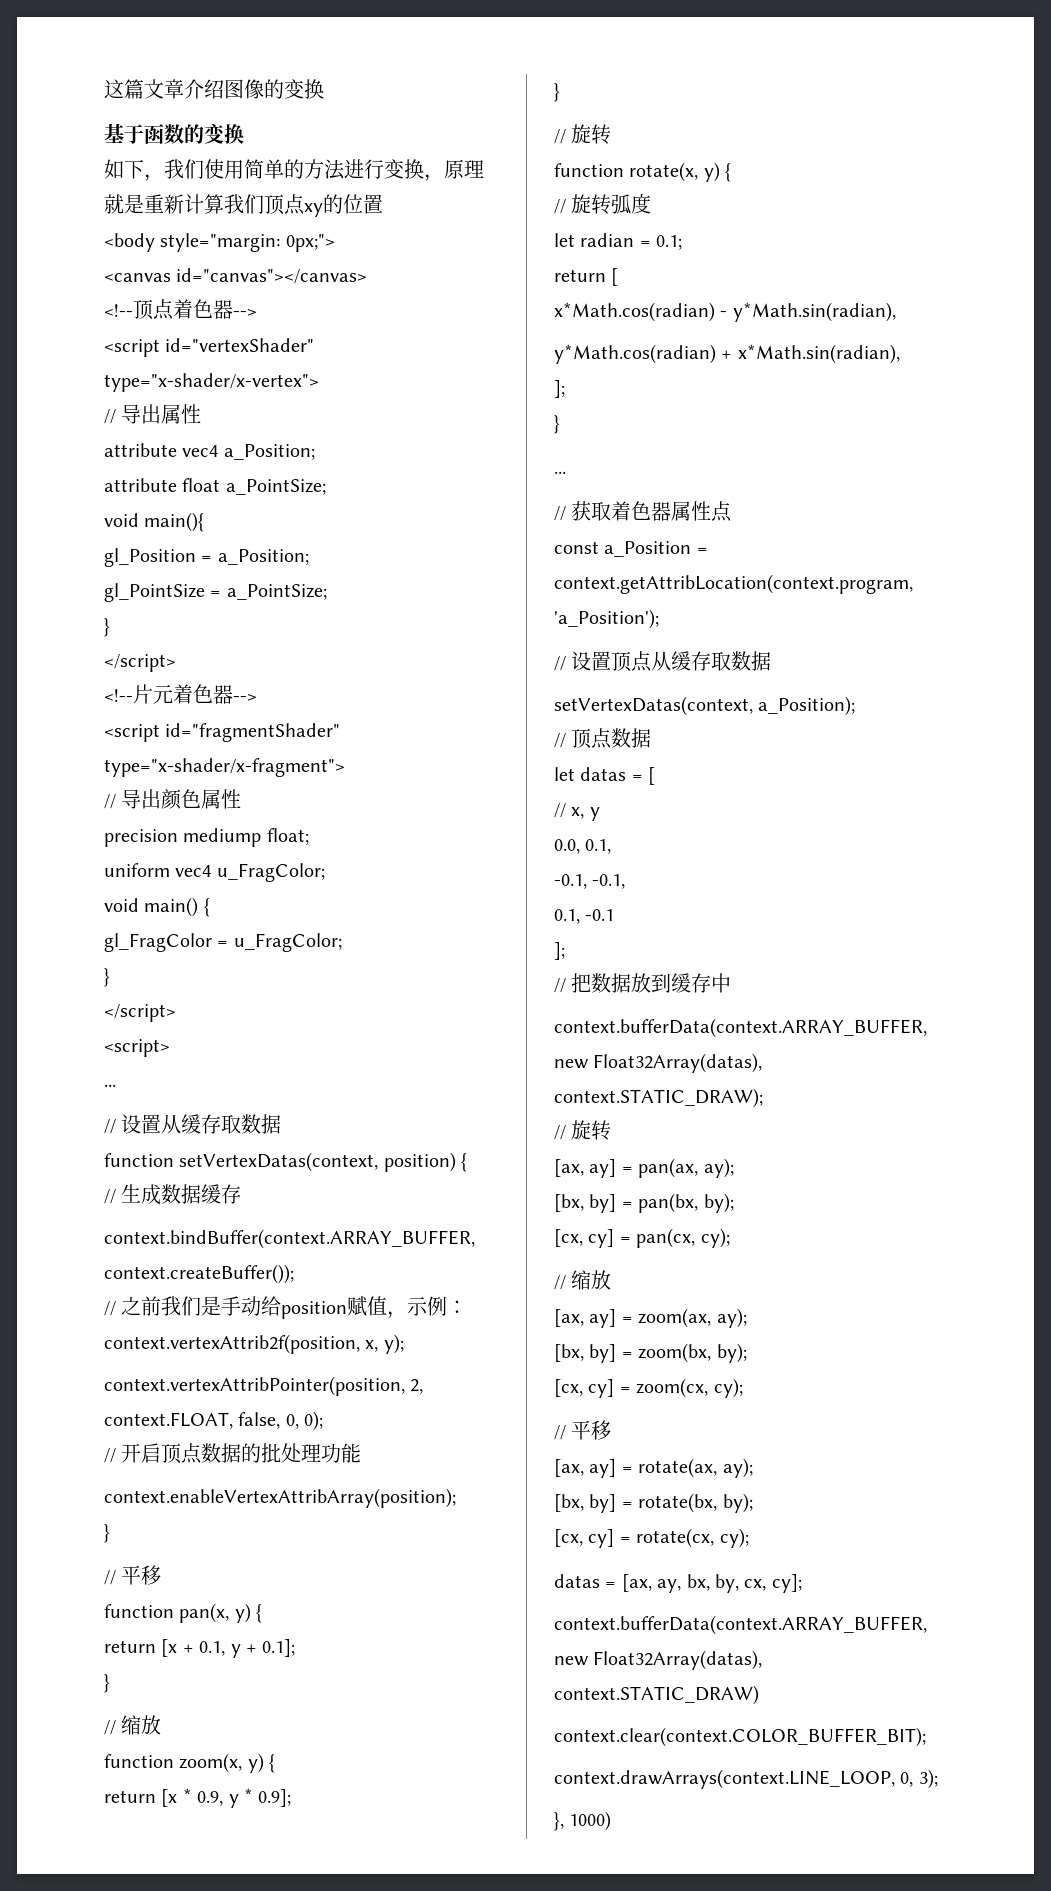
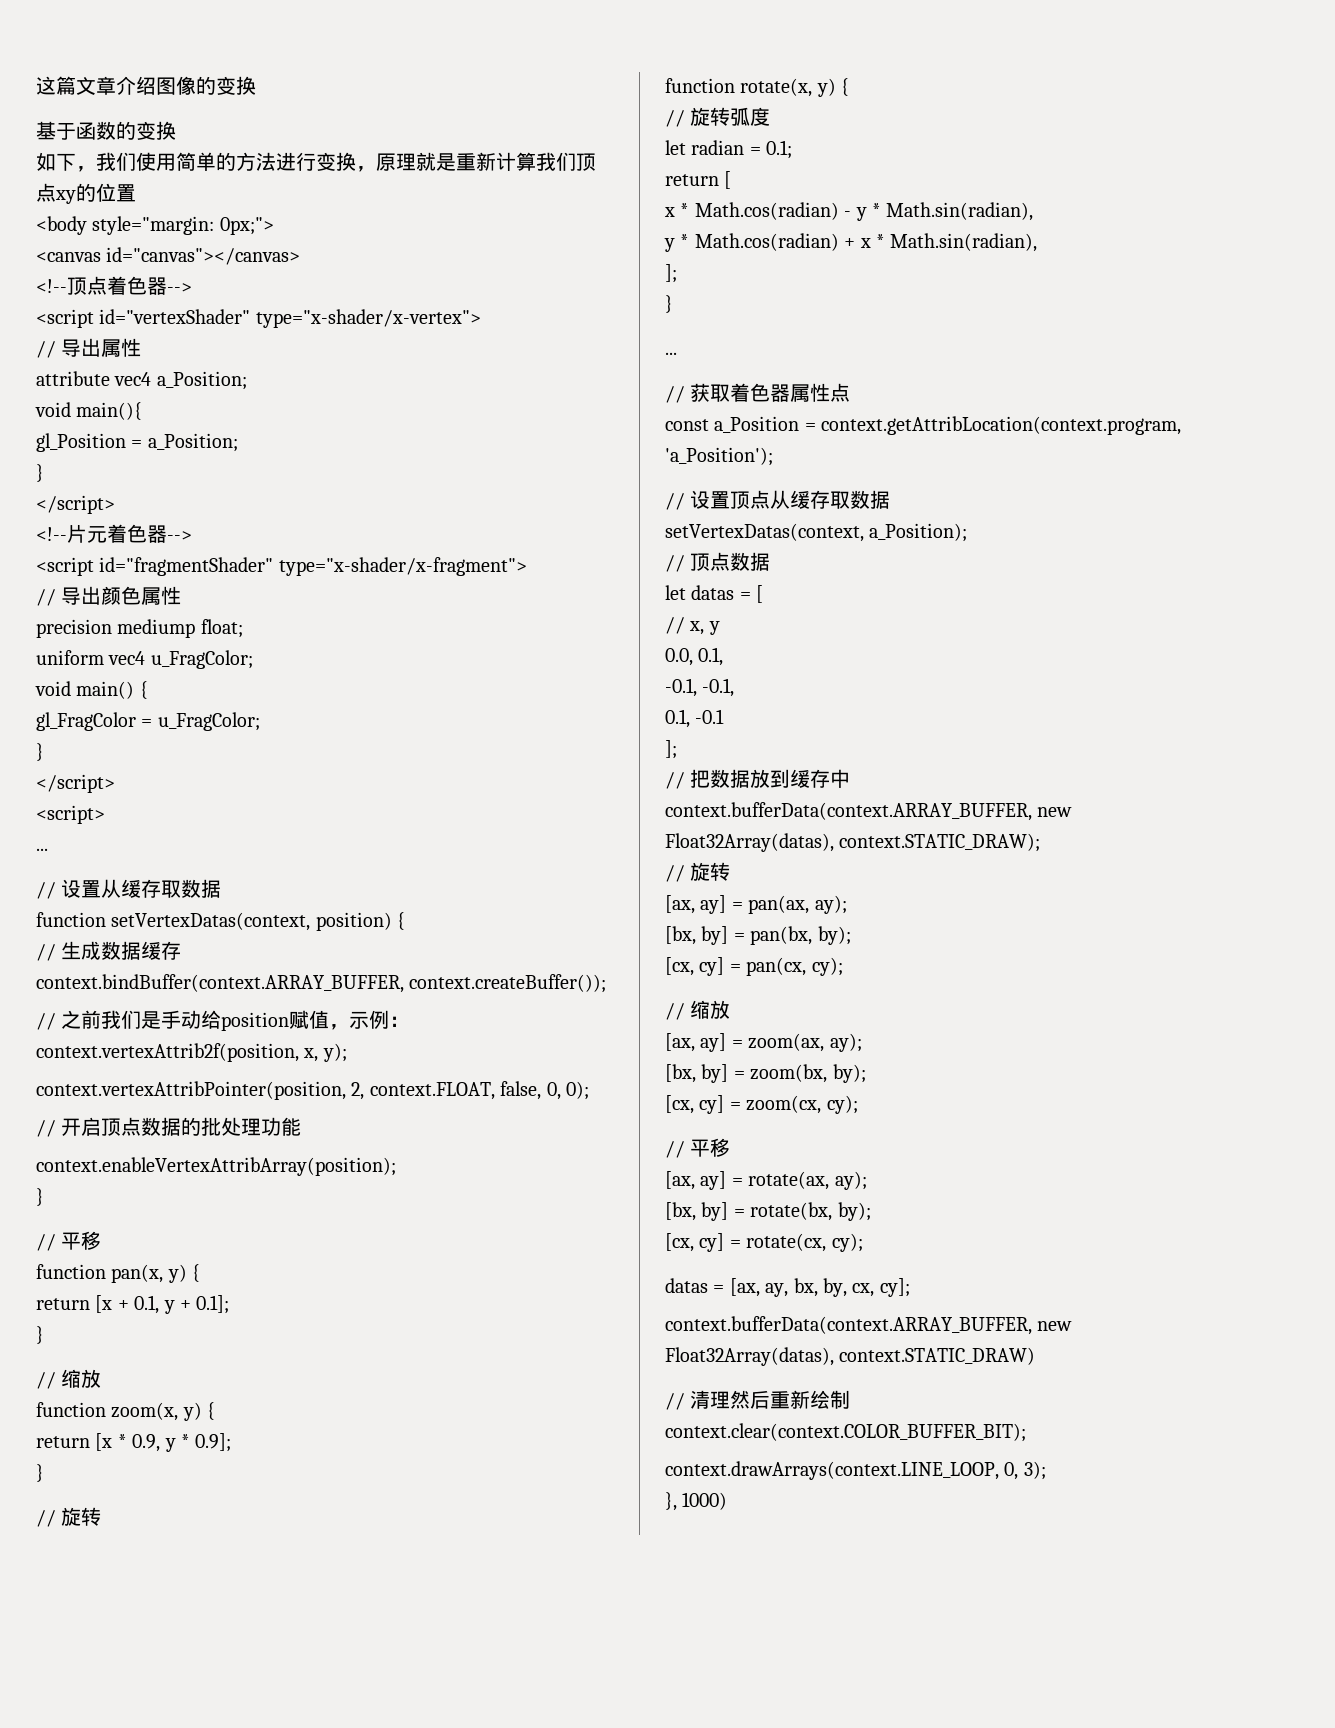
[104,478,326,495] // attribute float a_PointSize; -> (247, 380) none
[104,583,327,602] // gl_PointSize = a_PointSize; -> (238, 442) none
[554,302,896,322] [554,344,900,364] x*Math.cos(radian) - y*Math.sin(radian), // y*Math.cos(radian) + x*Math.sin(radian), -> [664,202,1034,221] [664,233,1038,252] x * Math.cos(radian) - y * Math.sin(radian), // y * Math.cos(radian) + x * Math.sin(radian),
(759, 1695) none -> [665,1390,851,1410] // // 清理然后重新绘制

